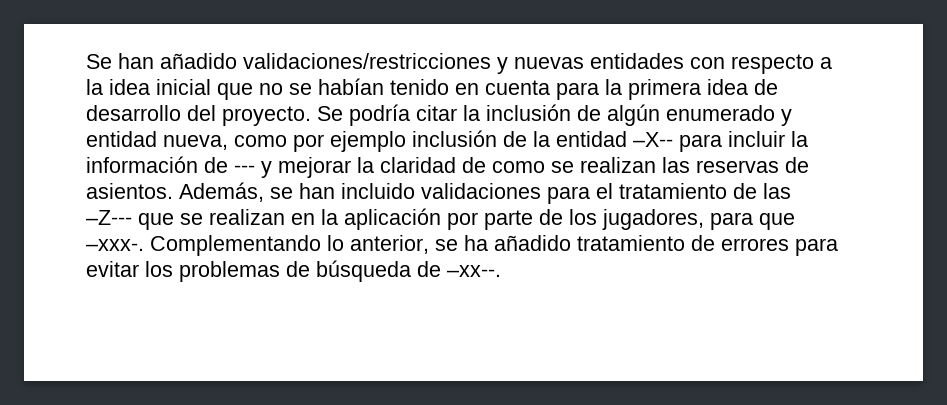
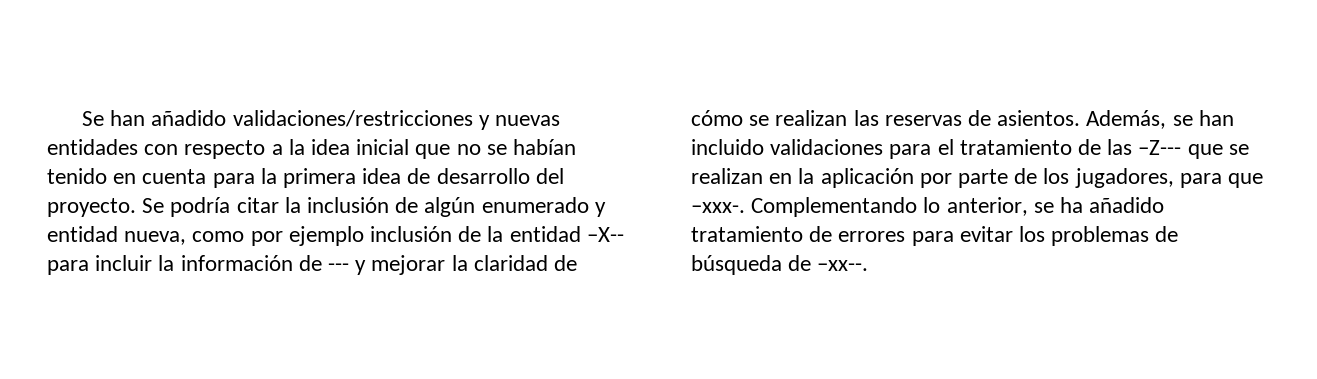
[492,161,545,173] como -> [691,110,743,126] cómo

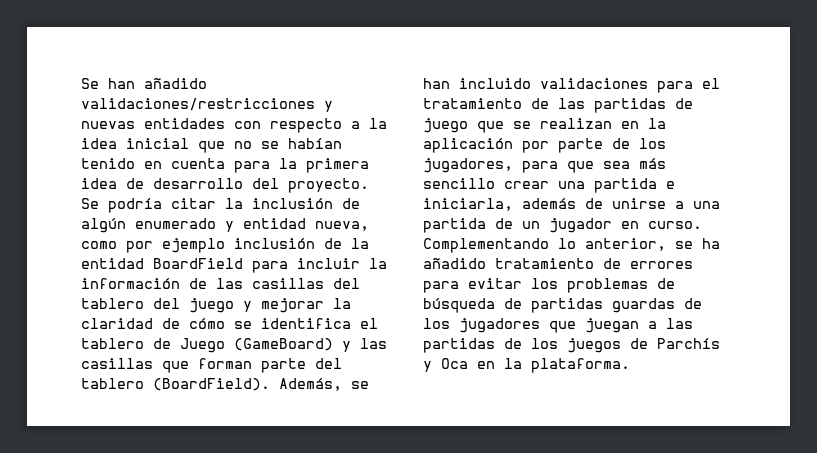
[586,227,624,242] –X-- -> [153,258,243,269] BoardField
[328,263,350,271] --- -> [216,278,360,289] [81,298,234,313] las casillas del tablero del juego
[775,110,1081,126] realizan las reservas de asientos. -> [261,318,378,329] [81,338,387,353] [81,358,342,373] [81,378,270,391] identifica el tablero de Juego (GameBoard) y las casillas que forman parte del tablero (BoardField).
[1138,140,1182,155] –Z--- -> [594,98,693,113] [423,118,468,133] partidas de juego
[691,202,745,213] –xxx-. -> [603,158,666,169] [423,178,675,193] [423,198,720,211] [423,218,702,233] sea más sencillo crear una partida e iniciarla, además de unirse a una partida de un jugador en curso.
[817,260,869,271] –xx--. -> [531,298,702,313] [423,318,693,333] [423,338,720,353] [423,358,630,373] partidas guardas de los jugadores que juegan a las partidas de los juegos de Parchís y Oca en la plataforma.

